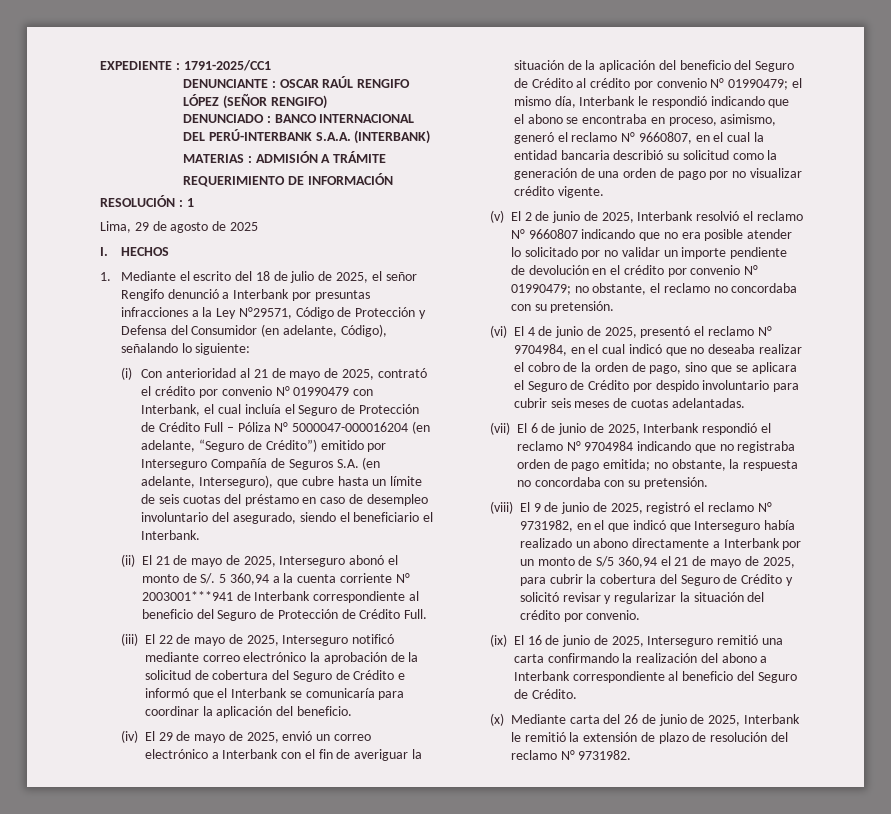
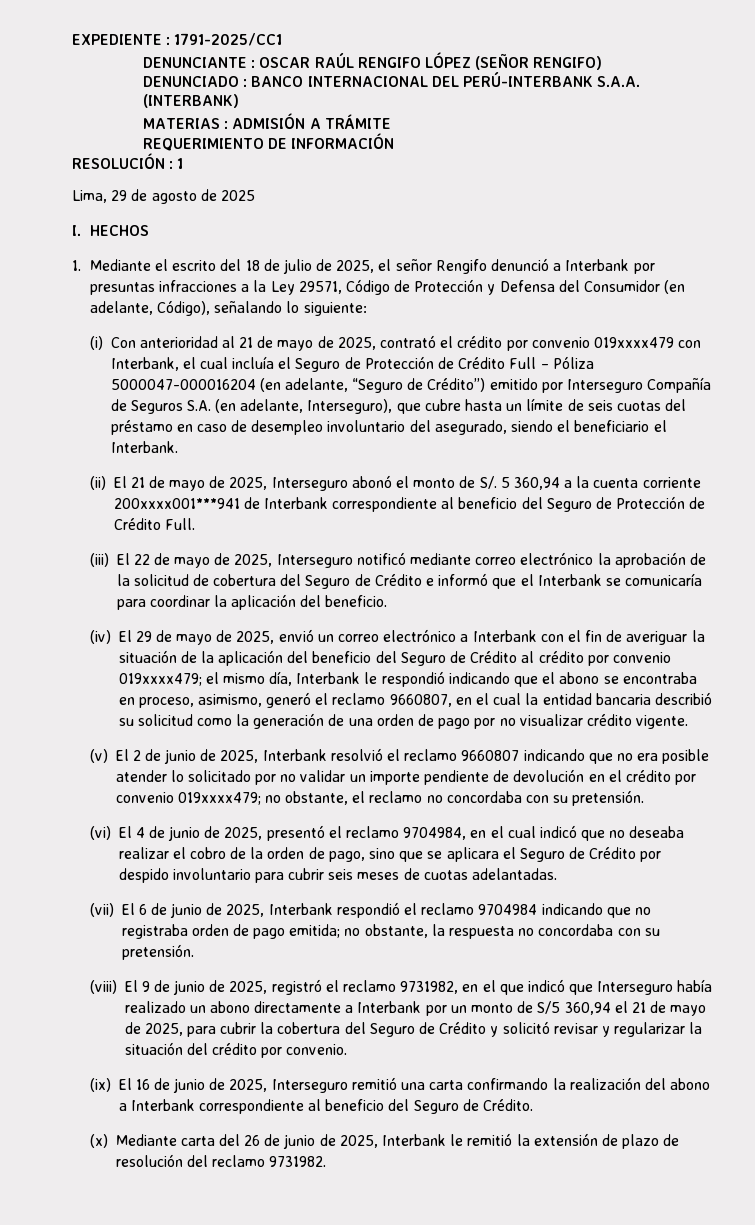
[238,307,292,319] N°29571, -> [298,281,342,294] 29571,
[275,386,350,396] N° 01990479 -> [593,337,674,348] 019xxxx479
[274,422,289,432] N° -> (594, 362) none
[395,573,410,583] [141,591,233,601] N° 2003001***941 -> [113,498,240,509] 200xxxx001***941
[710,78,789,90] N° 01990479; -> [118,673,202,686] 019xxxx479;
[621,132,636,142] N° -> (386, 699) none
[510,229,525,239] N° -> (458, 755) none
[744,265,759,275] [510,284,571,295] N° 01990479; -> [177,792,261,805] 019xxxx479;
[757,326,772,336] N° -> (399, 832) none
[566,441,581,451] N° -> (475, 909) none
[757,502,772,512] N° -> (396, 986) none
[560,750,575,760] N° -> (265, 1161) none

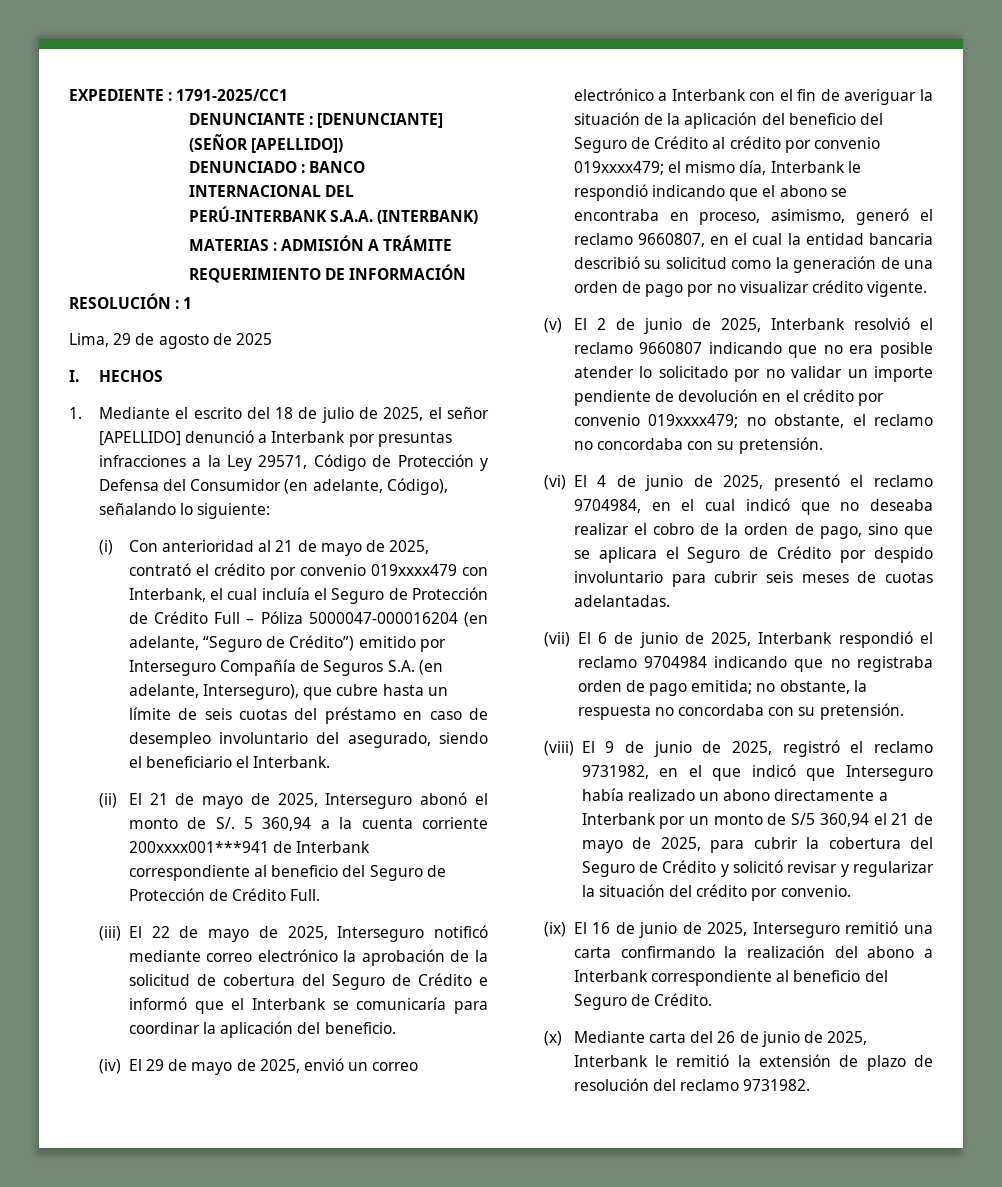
[259,52,603,70] OSCAR RAÚL RENGIFO LÓPEZ (SEÑOR RENGIFO) -> [316,113,443,128] [188,134,343,153] [DENUNCIANTE] (SEÑOR [APELLIDO])
[435,259,487,274] Rengifo -> [98,431,181,446] [APELLIDO]

